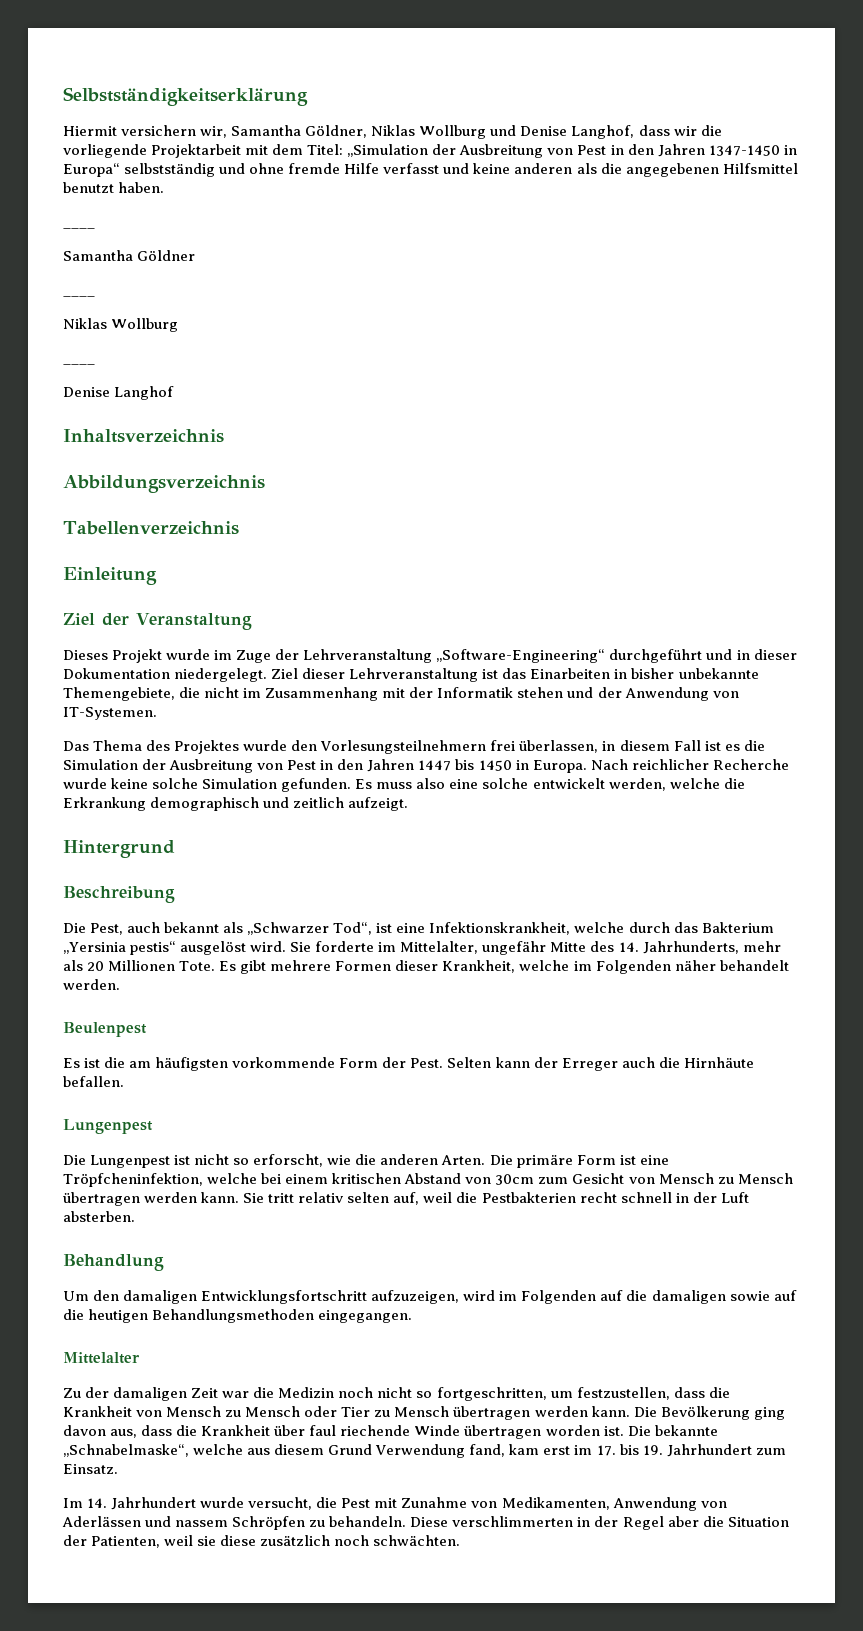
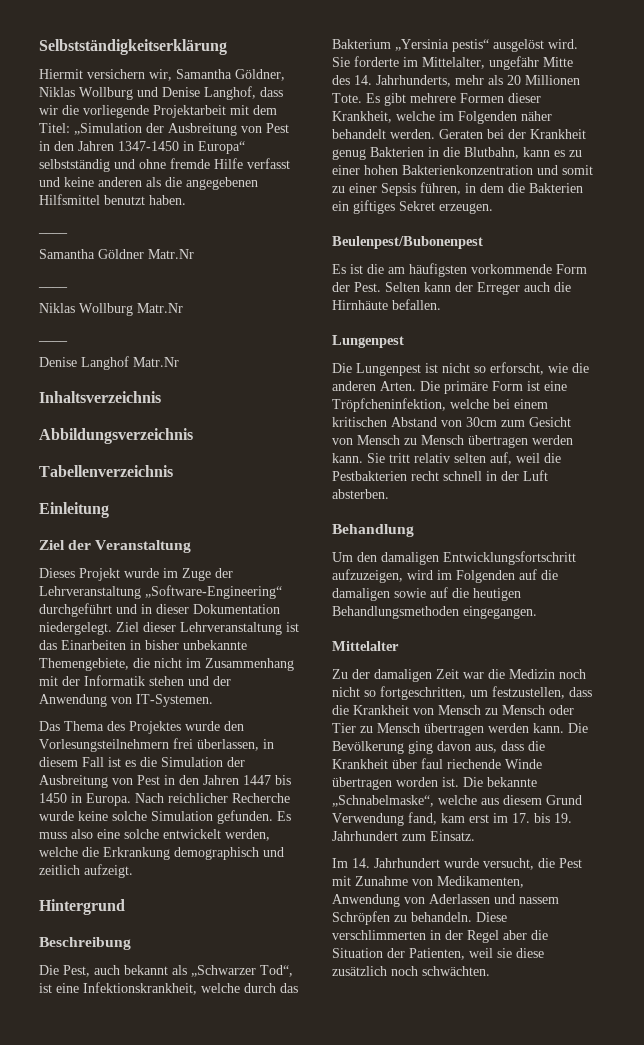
(196, 255) none -> [148,249,194,259] Matr.Nr
(179, 325) none -> [137,303,183,313] Matr.Nr
(175, 393) none -> [133,357,179,367] Matr.Nr
[63,1022,147,1037] // Beulenpest -> [439,129,586,139] [332,147,582,160] [332,165,593,175] [332,182,583,196] [332,200,493,214] [332,236,483,249] Geraten bei der Krankheit genug Bakterien in die Blutbahn, kann es zu einer hohen Bakterienkonzentration und somit zu einer Sepsis führen, in dem die Bakterien ein giftiges Sekret erzeugen. // Beulenpest/Bubonenpest
[62,1516,141,1527] Aderlässen -> [429,894,490,904] Aderlassen

